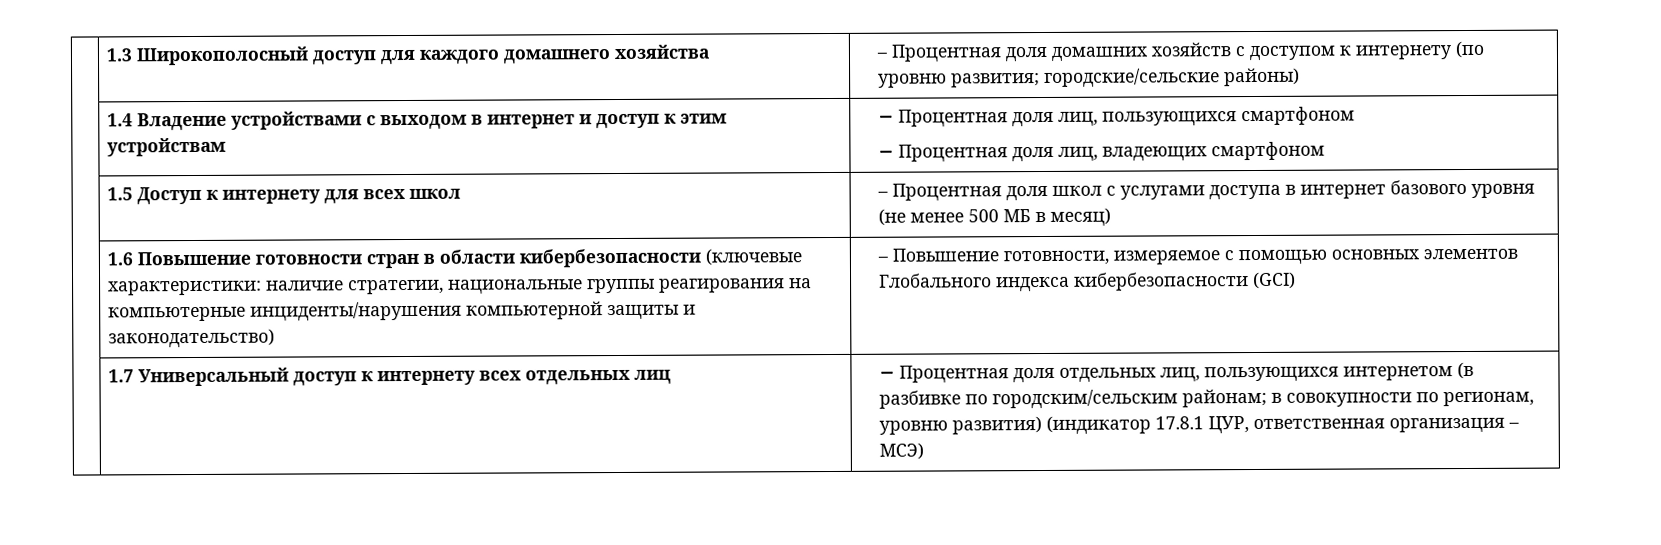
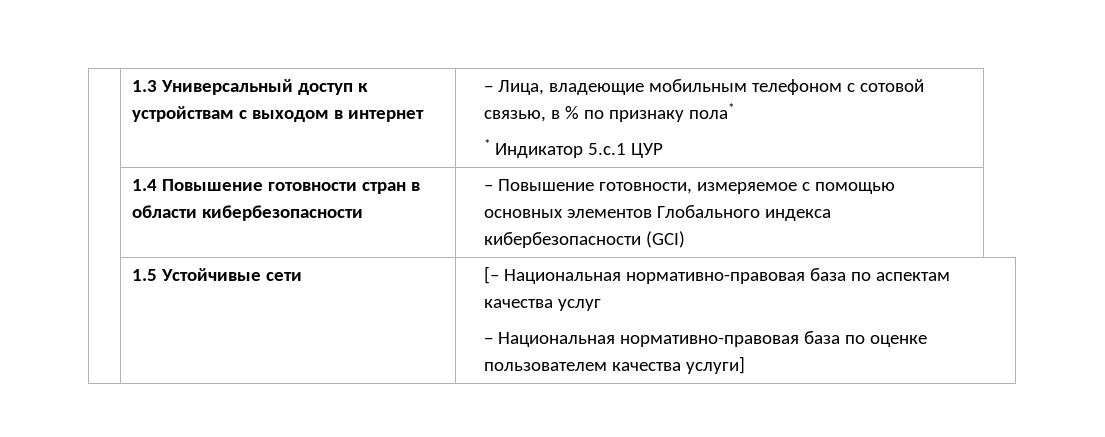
[135,44,709,66] [875,40,1484,63] [877,67,1300,88] [106,111,727,131] [106,137,226,157] [877,106,1355,128] [877,141,1325,163] [106,186,461,205] [876,180,1535,202] [877,207,1111,227] [106,252,133,266] Широкополосный доступ для каждого домашнего хозяйства | – Процентная доля домашних хозяйств с доступом к интернету (по уровню развития; городские/сельские районы) // | 1.4 Владение устройствами с выходом в интернет и доступ к этим устройствам | − Процентная доля лиц, пользующихся смартфоном // − Процентная доля лиц, владеющих смартфоном // | 1.5 Доступ к интернету для всех школ | – Процентная доля школ с услугами доступа в интернет базового уровня (не менее 500 МБ в месяц) // | 1.6 -> [160,79,368,95] [131,106,424,122] [484,79,925,95] [484,103,735,122] [484,139,664,158] [131,179,157,191] Универсальный доступ к устройствам с выходом в интернет | − Лица, владеющие мобильным телефоном с сотовой связью, в % по признаку пола* // * Индикатор 5.c.1 ЦУР // | 1.4
[704,248,802,266] [107,278,812,296] [107,301,696,322] [107,328,275,349] (ключевые характеристики: наличие стратегии, национальные группы реагирования на компьютерные инциденты/нарушения компьютерной защиты и законодательство) -> (363, 213) none
[107,367,671,387] [878,361,1474,384] [878,388,1534,410] [878,415,1519,435] [878,442,924,460] 1.7 Универсальный доступ к интернету всех отдельных лиц | − Процентная доля отдельных лиц, пользующихся интернетом (в разбивке по городским/сельским районам; в совокупности по регионам, уровню развития) (индикатор 17.8.1 ЦУР, ответственная организация – МСЭ) -> [131,268,302,281] [484,266,951,284] [484,299,602,311] [484,331,928,347] [484,356,746,374] 1.5 Устойчивые сети | [– Национальная нормативнo-правовая база по аспектам качества услуг // − Национальная нормативно-правовая база по оценке пользователем качества услуги]

